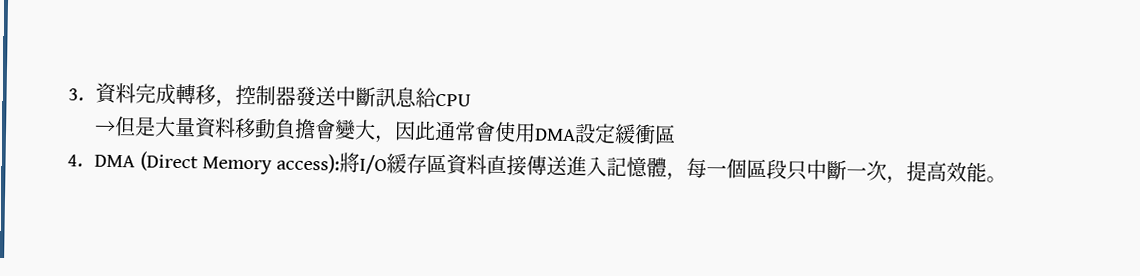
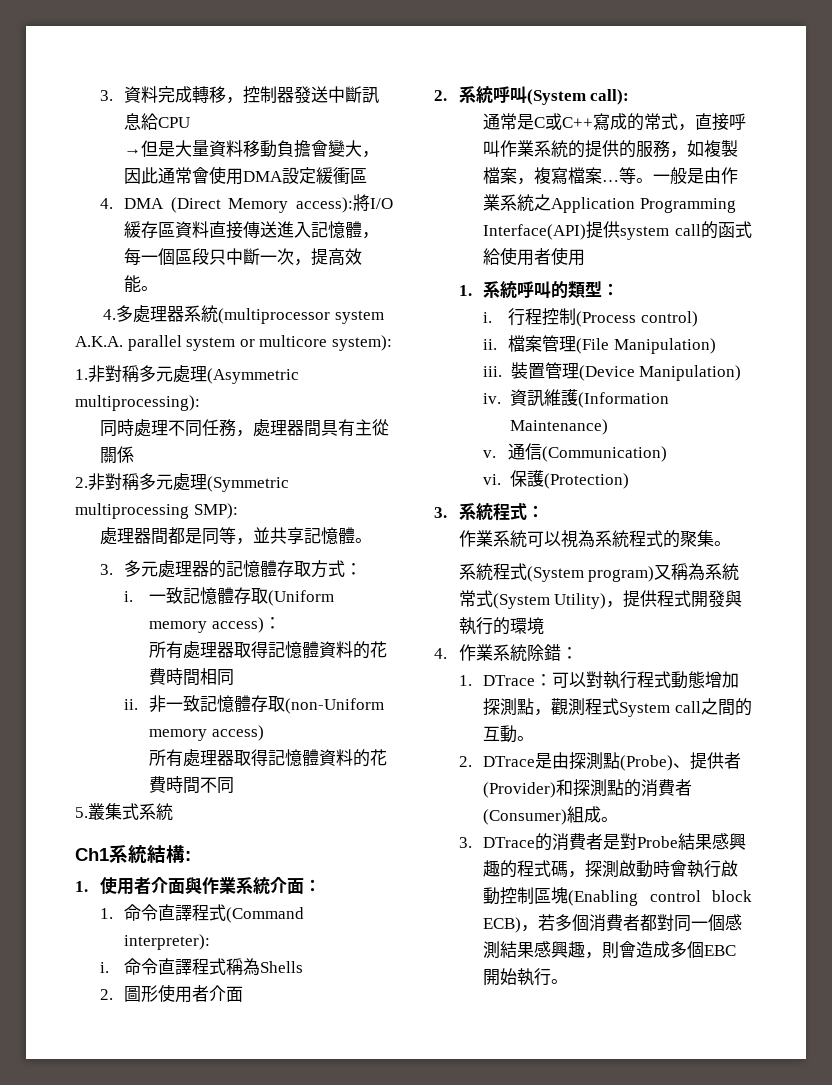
(1008, 179) none -> [103,305,384,324] [75,335,392,351] [75,365,299,384] [75,395,200,411] [99,419,389,437] [99,446,134,464] [75,473,289,492] [75,503,238,519] [99,527,372,545] [99,560,363,578] [124,587,335,606] [149,617,281,633] [149,641,388,659] [149,668,235,686] [124,695,385,714] [149,725,264,741] [149,749,388,767] [149,776,235,794] [75,803,173,821] [75,845,191,864] [75,877,321,895] [99,904,305,923] [124,934,211,950] [99,958,304,976] [99,984,244,1003] [434,86,630,105] [483,113,747,131] [483,140,739,158] [483,167,739,185] [483,194,736,213] [483,221,752,240] [483,247,586,266] [458,281,620,298] [483,308,698,327] [483,335,716,354] [483,362,742,381] [483,389,669,408] [509,419,608,435] [483,443,668,462] [483,470,629,489] [434,503,544,521] [458,530,731,548] [458,563,740,582] [458,590,743,609] [458,617,544,635] [434,644,578,662] [458,671,740,689] [483,698,752,717] [483,725,535,743] [458,752,742,771] [483,779,693,798] [483,806,619,825] [458,833,747,851] [483,860,739,878] [483,887,752,906] [483,914,743,933] [483,941,737,959] [483,968,569,986] // 4.多處理器系統(multiprocessor system A.K.A. parallel system or multicore system): // 1.非對稱多元處理(Asymmetric multiprocessing): // 同時處理不同任務，處理器間具有主從關係 // 2.非對稱多元處理(Symmetric multiprocessing SMP): // 處理器間都是同等，並共享記憶體。 // 3.多元處理器的記憶體存取方式： // i.一致記憶體存取(Uniform memory access)： // 所有處理器取得記憶體資料的花費時間相同 // ii.非一致記憶體存取(non-Uniform memory access) // 所有處理器取得記憶體資料的花費時間不同 // 5.叢集式系統 // Ch1系統結構: // 1.使用者介面與作業系統介面： // 1.命令直譯程式(Command interpreter): // i.命令直譯程式稱為Shells // 2.圖形使用者介面 // 2.系統呼叫(System call): // 通常是C或C++寫成的常式，直接呼叫作業系統的提供的服務，如複製檔案，複寫檔案…等。一般是由作業系統之Application Programming Interface(API)提供system call的函式給使用者使用 // 1.系統呼叫的類型： // i.行程控制(Process control) // ii.檔案管理(File Manipulation) // iii.裝置管理(Device Manipulation) // iv.資訊維護(Information Maintenance) // v.通信(Communication) // vi.保護(Protection) // 3.系統程式： // 作業系統可以視為系統程式的聚集。 // 系統程式(System program)又稱為系統常式(System Utility)，提供程式開發與執行的環境 // 4.作業系統除錯： // 1. DTrace：可以對執行程式動態增加探測點，觀測程式System call之間的互動。 // 2. DTrace是由探測點(Probe)、提供者(Provider)和探測點的消費者(Consumer)組成。 // 3. DTrace的消費者是對Probe結果感興趣的程式碼，探測啟動時會執行啟動控制區塊(Enabling control block ECB)，若多個消費者都對同一個感測結果感興趣，則會造成多個EBC開始執行。

